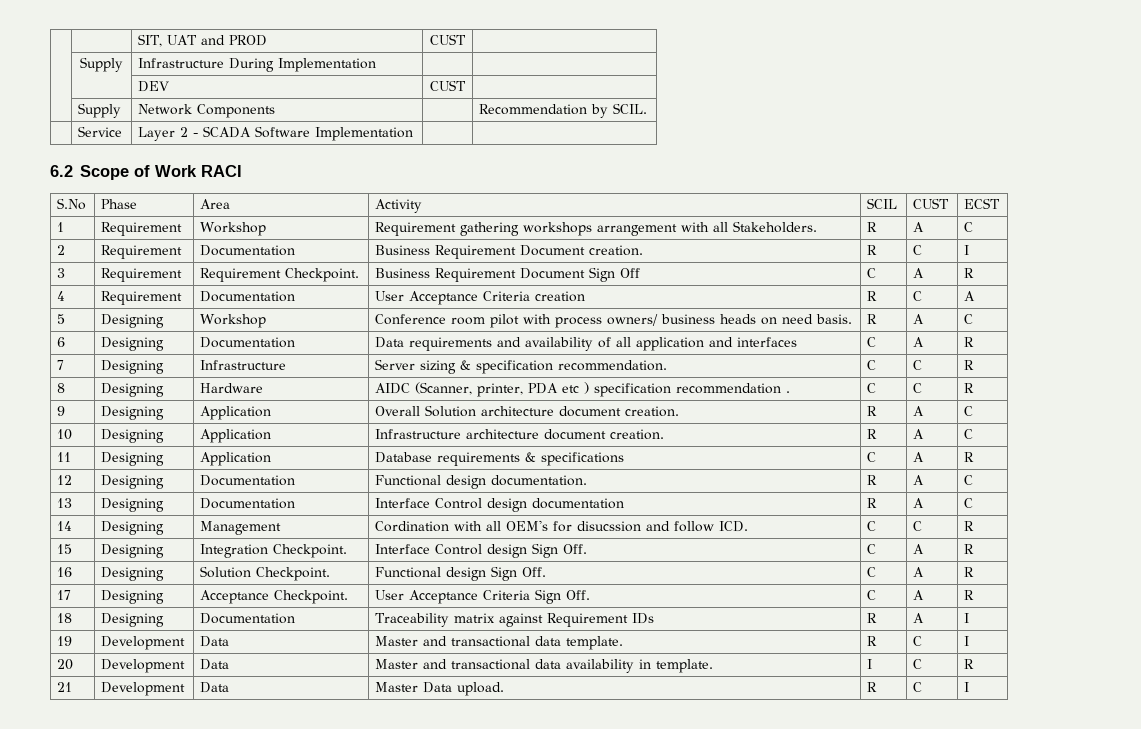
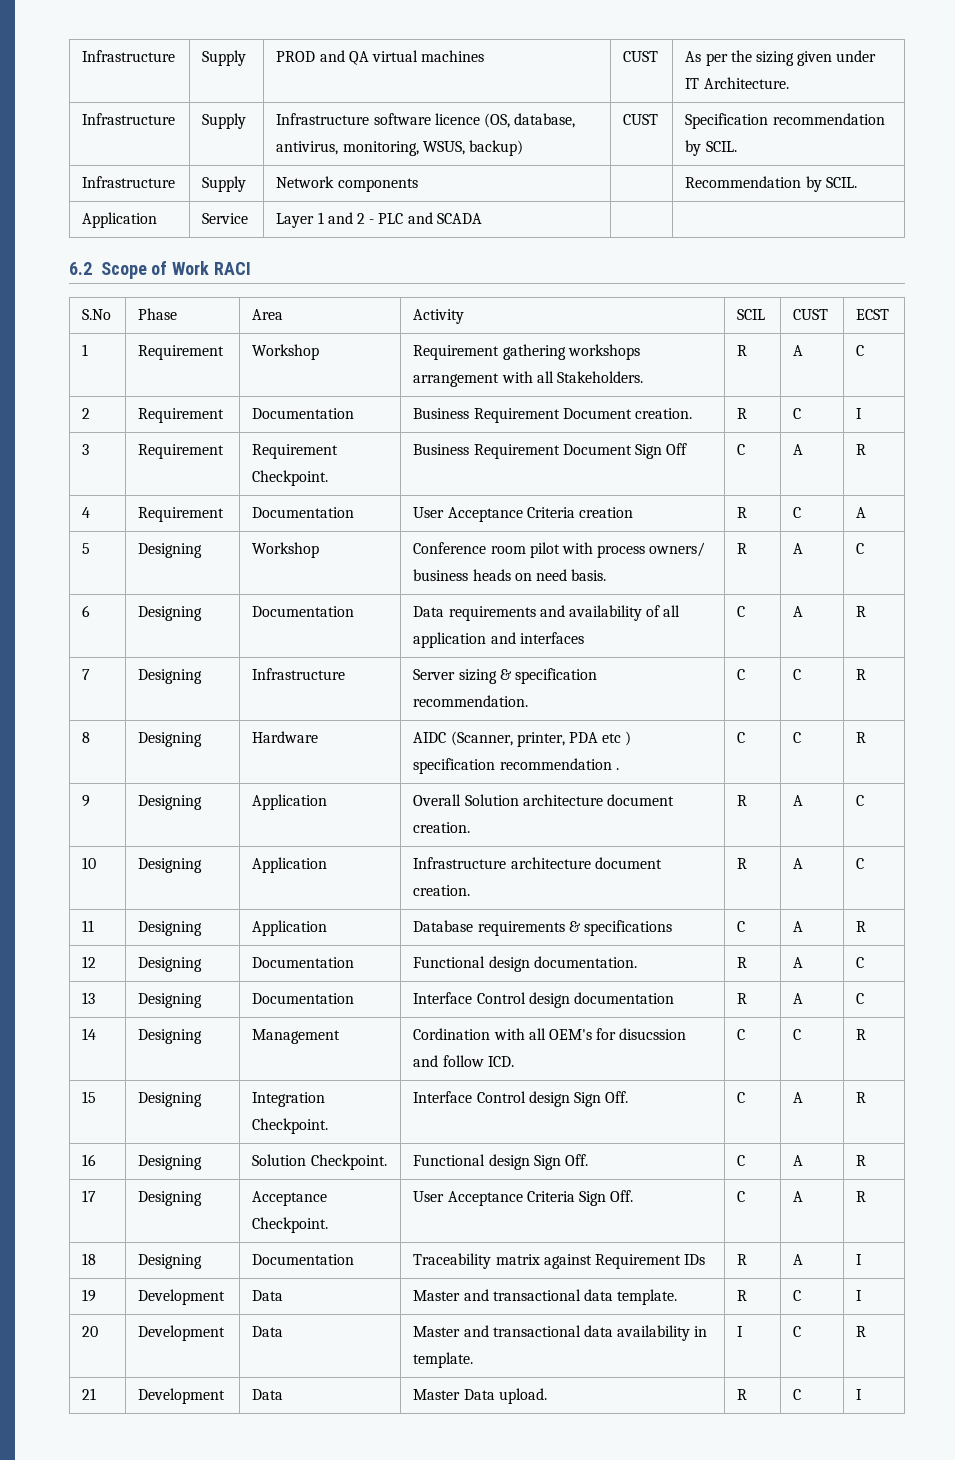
[138,34,268,47] [430,34,466,45] [80,57,123,72] [138,58,377,72] [138,81,170,92] [430,80,466,91] | | SIT, UAT and PROD | CUST | // | Supply | Infrastructure During Implementation | | // | | DEV | CUST | // -> [82,50,176,62] [202,50,247,66] [276,50,485,65] [623,51,659,62] [685,50,877,66] [685,77,789,89] [82,113,176,125] [202,113,247,129] [276,113,576,128] [276,140,524,156] [623,114,659,125] [685,113,885,129] [685,140,737,156] [82,176,176,188] Infrastructure | Supply | PROD and QA virtual machines | CUST | As per the sizing given under IT Architecture. // Infrastructure | Supply | Infrastructure software licence (OS, database, antivirus, monitoring, WSUS, backup) | CUST | Specification recommendation by SCIL. // Infrastructure
[197,104,276,118] Components -> [337,178,418,192] components
(648, 108) none -> [82,212,158,228] Application
[180,127,199,137] 2 - -> [317,212,433,224] 1 and 2 - PLC and
[255,126,414,141] Software Implementation -> (482, 218) none

